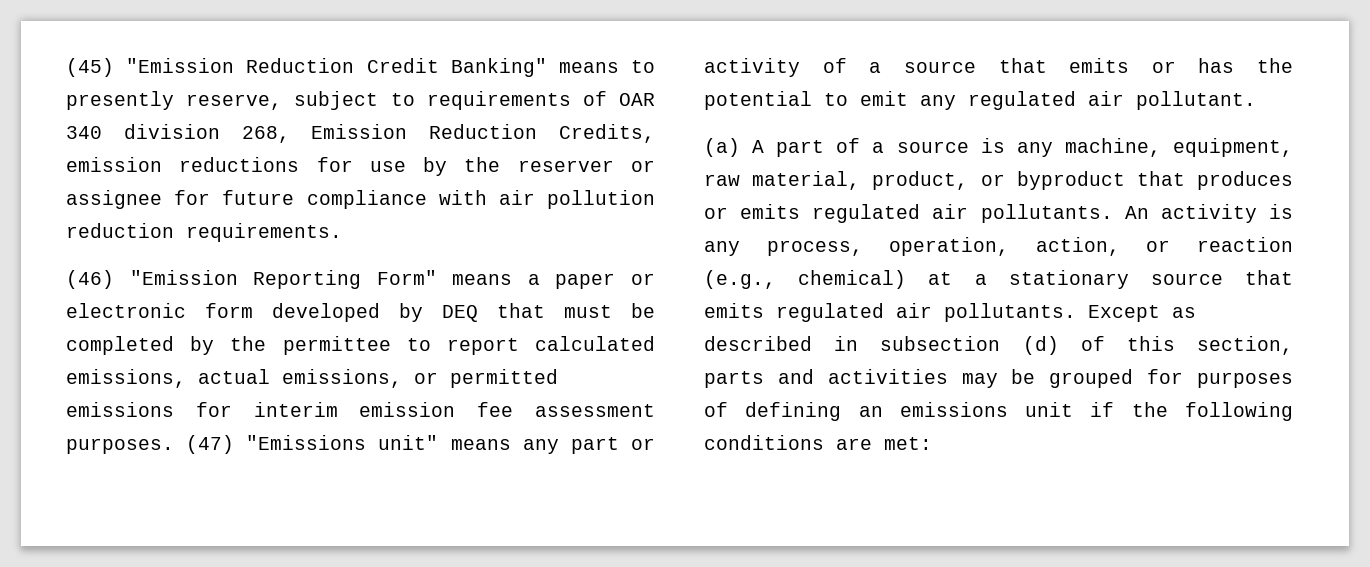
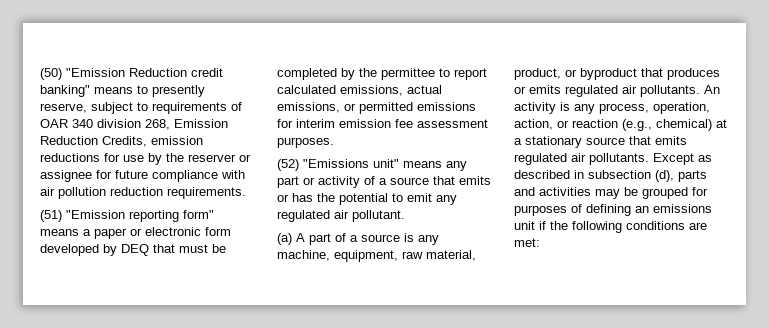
[66,58,114,77] (45) -> [40,68,62,80] (50)
[366,58,547,77] Credit Banking" -> [191,68,223,77] [40,85,90,97] credit banking"
[66,270,437,289] (46) "Emission Reporting Form" -> [40,210,214,222] (51) "Emission reporting form"
[186,435,235,454] (47) -> [277,159,299,171] // (52)
[1022,336,1293,355] (d) of this section, -> [655,170,674,182] (d),

